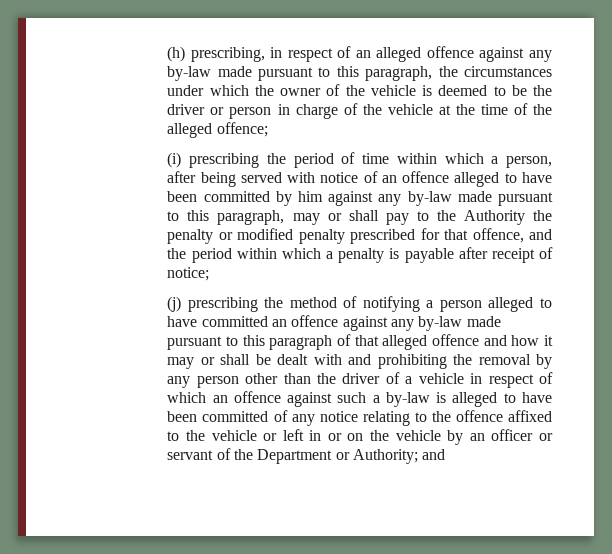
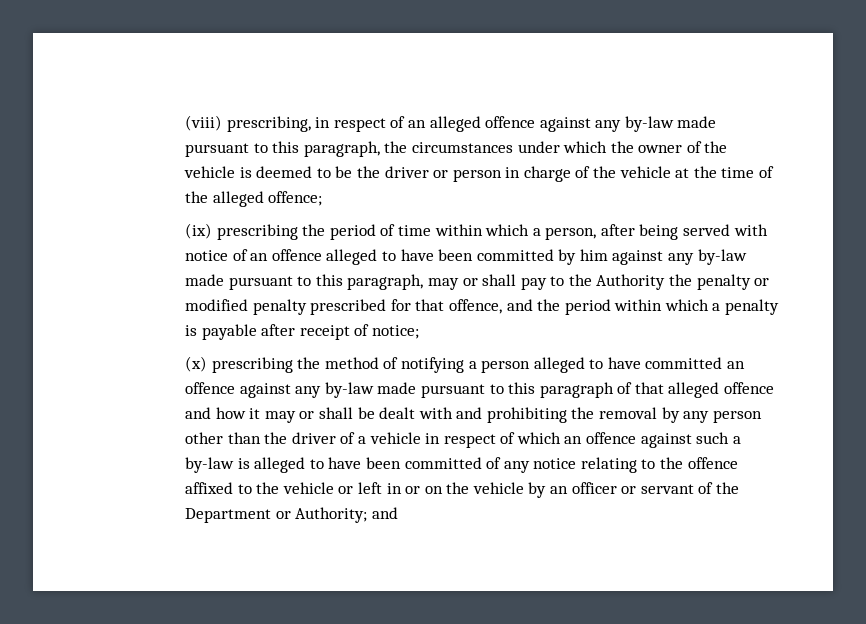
[167,46,186,62] (h) -> [184,115,222,131] (viii)
[167,152,182,168] (i) -> [184,223,212,239] (ix)
[167,296,182,312] (j) -> [184,356,207,372] (x)

